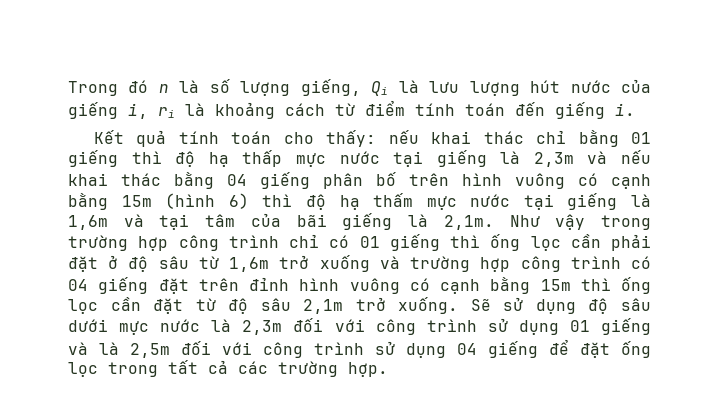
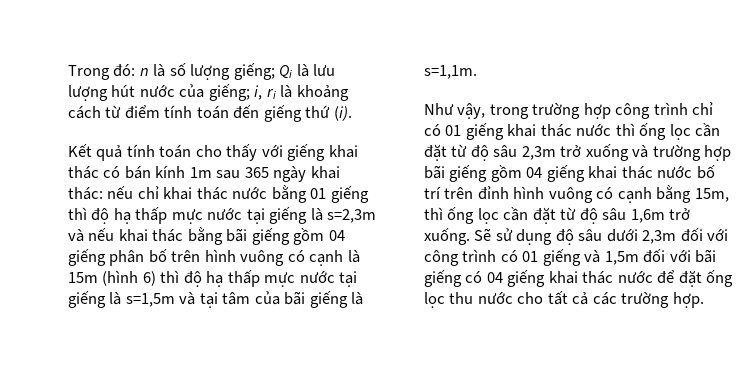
[128,80,149,93] đó -> [113,64,136,76] đó:
[300,79,361,96] giếng, -> [233,63,275,80] giếng;
[68,102,118,119] giếng -> [208,84,250,101] giếng;
[615,103,635,116] i. -> [305,105,352,121] thứ (i).
[326,130,567,147] thấy: nếu khai thác chỉ -> [226,144,358,161] [68,165,340,182] [68,186,268,200] thấy với giếng khai thác có bán kính 1m sau 365 ngày khai thác: nếu chỉ khai thác nước
[533,152,574,167] 2,3m -> [327,209,377,223] s=2,3m
(214, 180) none -> [226,228,325,245] bãi giếng gồm
[68,192,108,210] bằng -> [347,250,360,263] là
[373,193,651,210] [68,215,108,230] thấm mực nước tại giếng là 1,6m -> [227,270,358,287] [68,291,175,308] thấp mực nước tại giếng là s=1,5m
[443,214,586,230] 2,1m. Như vậy -> [424,65,477,79] [424,103,486,119] s=1,1m. // Như vậy,
[450,234,651,251] [68,255,651,272] [68,276,651,294] [68,297,344,314] thì ống lọc cần phải đặt ở độ sâu từ 1,6m trở xuống và trường hợp công trình có 04 giếng đặt trên đỉnh hình vuông có cạnh bằng 15m thì ống lọc cần đặt từ độ sâu 2,1m -> [507,123,721,140] [424,144,732,161] [424,165,715,182] [424,185,729,203] [424,207,665,224] khai thác nước thì ống lọc cần đặt từ độ sâu 2,3m trở xuống và trường hợp bãi giếng gồm 04 giếng khai thác nước bố trí trên đỉnh hình vuông có cạnh bằng 15m, thì ống lọc cần đặt từ độ sâu 1,6m
[119,319,232,335] mực nước là -> (638, 235) none
[487,318,559,335] sử dụng -> [500,250,518,262] có
[99,341,538,358] là 2,5m đối với công trình sử dụng 04 giếng -> [604,249,717,265] [424,270,653,287] 1,5m đối với bãi giếng có 04 giếng khai thác nước
[108,362,158,377] trong -> [449,292,544,304] thu nước cho

